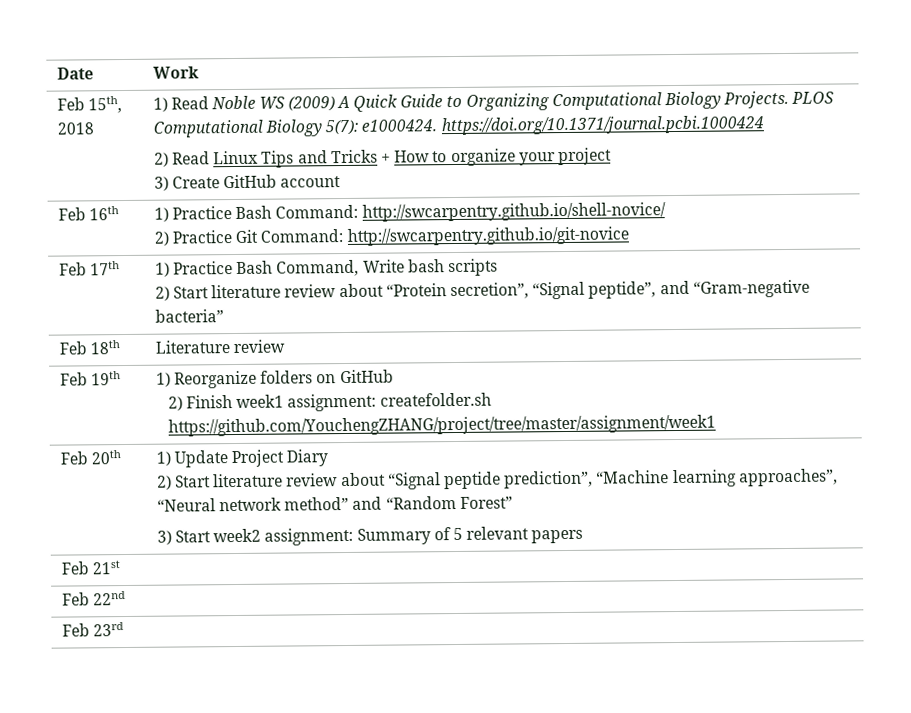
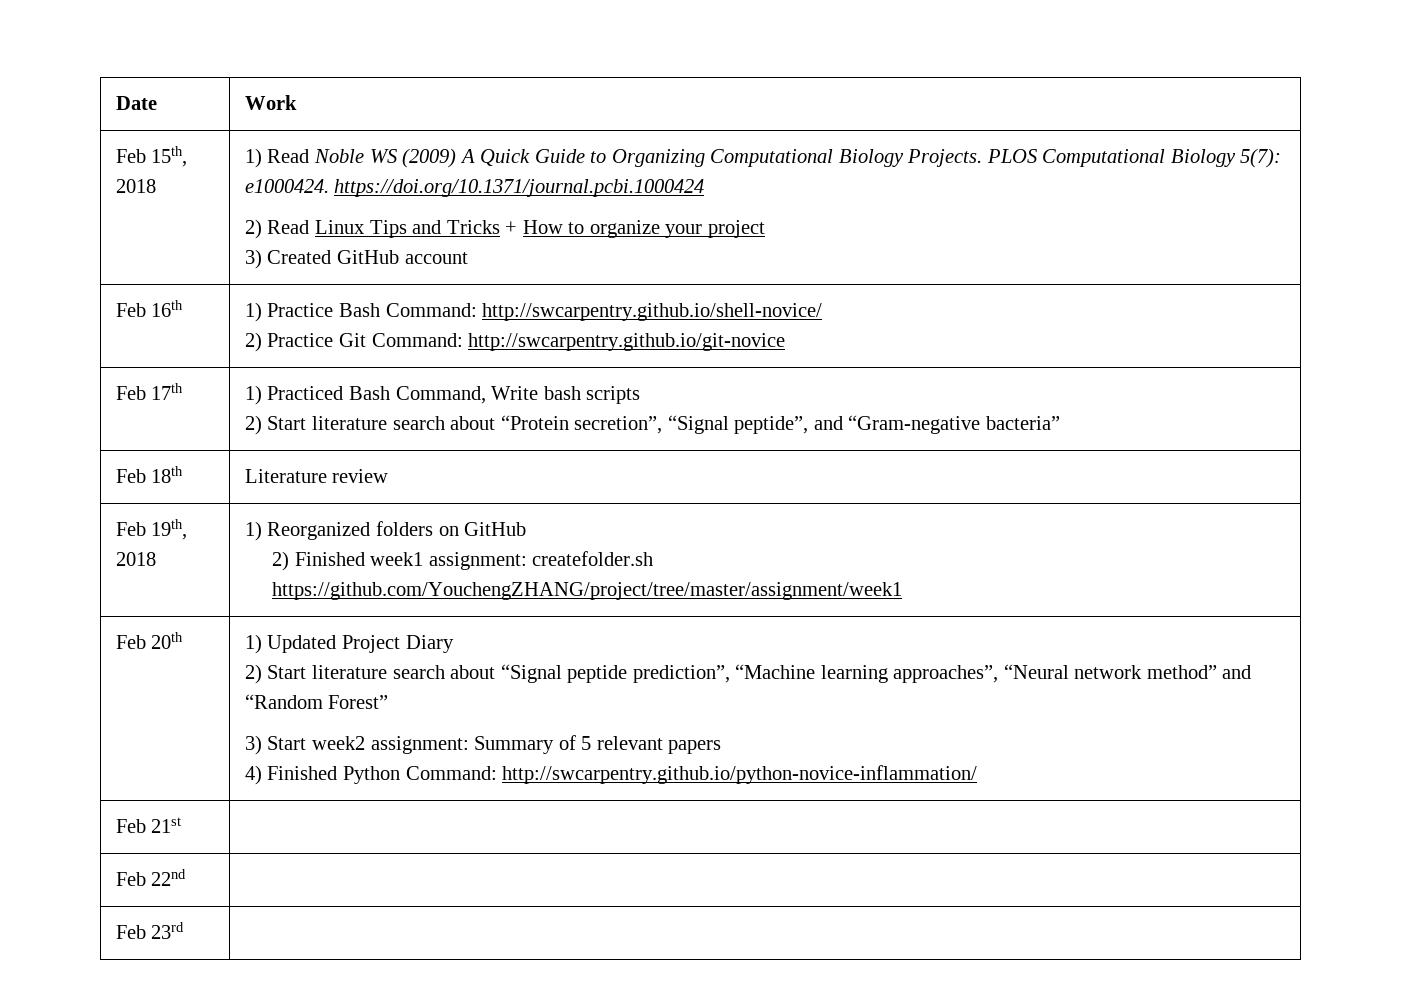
[172,176,221,189] Create -> [267,250,332,264] Created
[173,261,234,275] Practice -> [267,386,344,400] Practiced
[284,284,337,298] review -> [392,416,445,430] search
[91,371,122,386] [155,370,258,389] 19th | 1) Reorganize -> [151,519,188,540] [115,552,156,566] [244,521,371,541] 19th, 2018 | 1) Reorganized
[186,395,234,409] Finish -> [294,552,365,566] Finished
[174,450,229,468] Update -> [267,635,337,653] Updated
[286,473,339,487] review -> [392,665,445,679] search
(584, 536) none -> [244,765,978,785] // 4) Finished Python Command: http://swcarpentry.github.io/python-novice-inflammation/

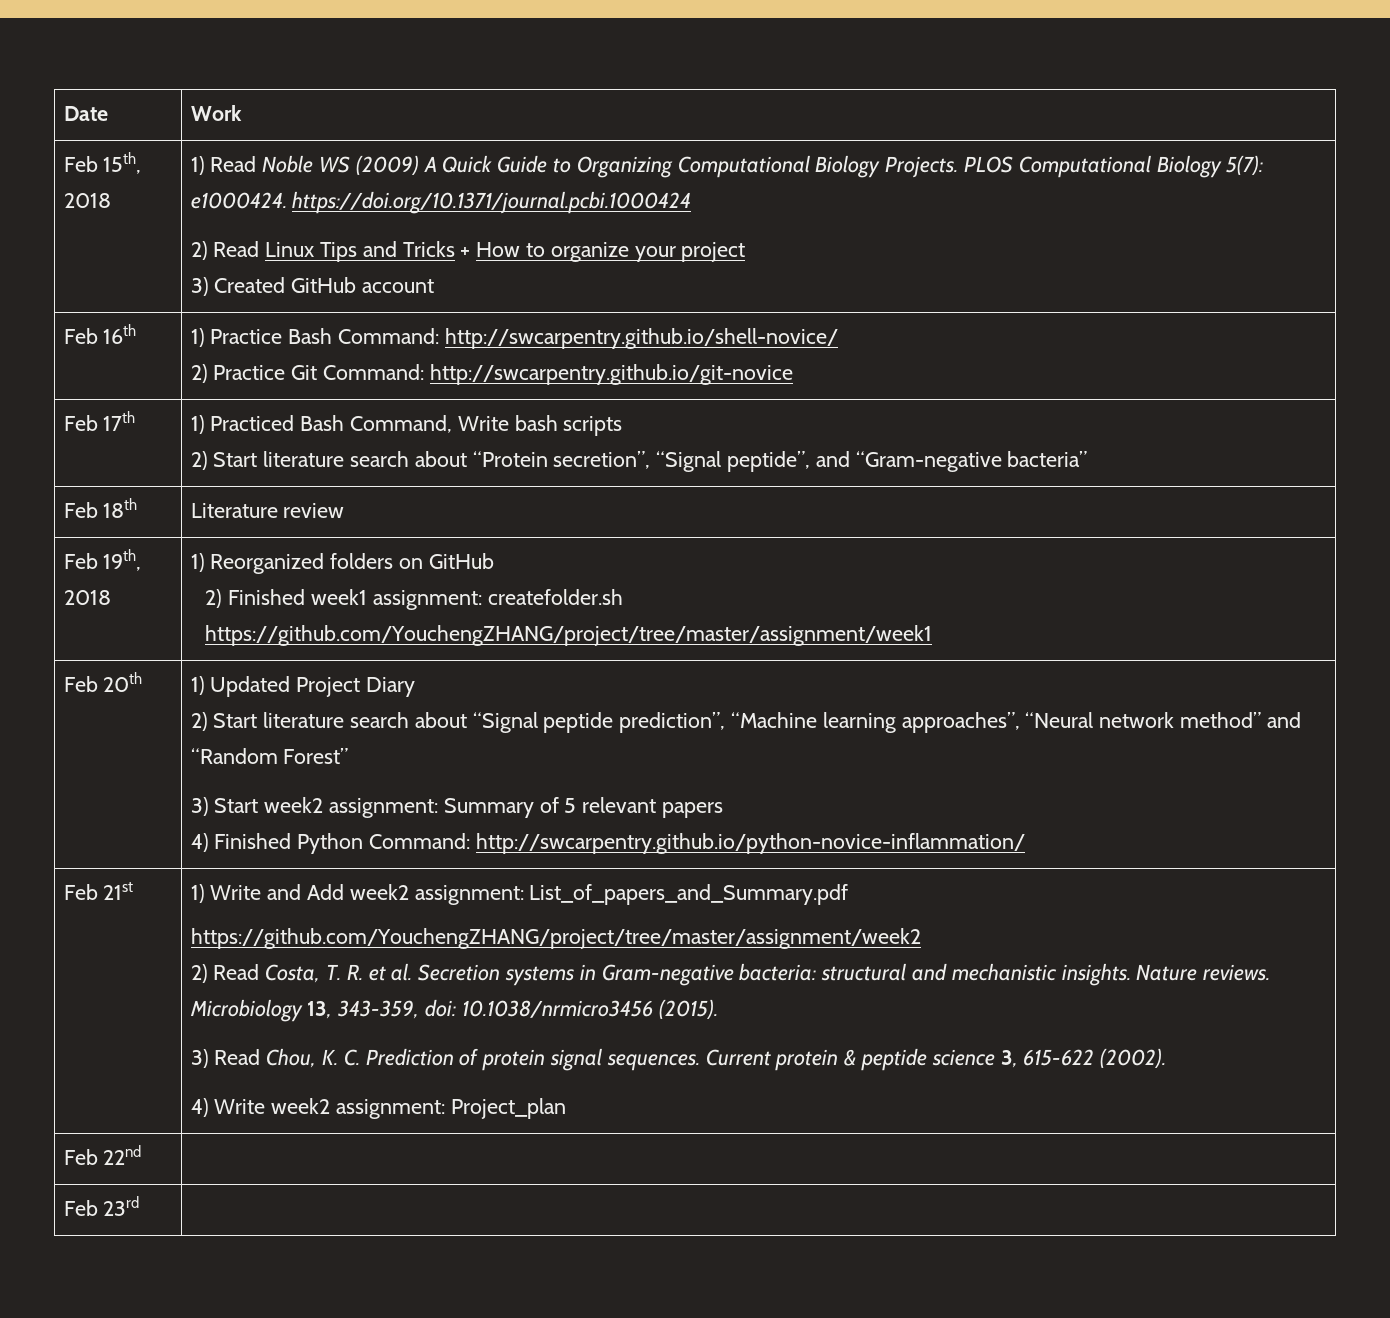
(182, 825) none -> [190,884,849,905] [190,928,921,949] [190,963,1271,986] [189,999,718,1022] [190,1048,1167,1071] [190,1098,566,1119] 1) Write and Add week2 assignment: List_of_papers_and_Summary.pdf // https://github.com/YouchengZHANG/project/tree/master/assignment/week2 // 2) Read Costa, T. R. et al. Secretion systems in Gram-negative bacteria: structural and mechanistic insights. Nature reviews. Microbiology 13, 343-359, doi: 10.1038/nrmicro3456 (2015). // 3) Read Chou, K. C. Prediction of protein signal sequences. Current protein & peptide science 3, 615-622 (2002). // 4) Write week2 assignment: Project_plan

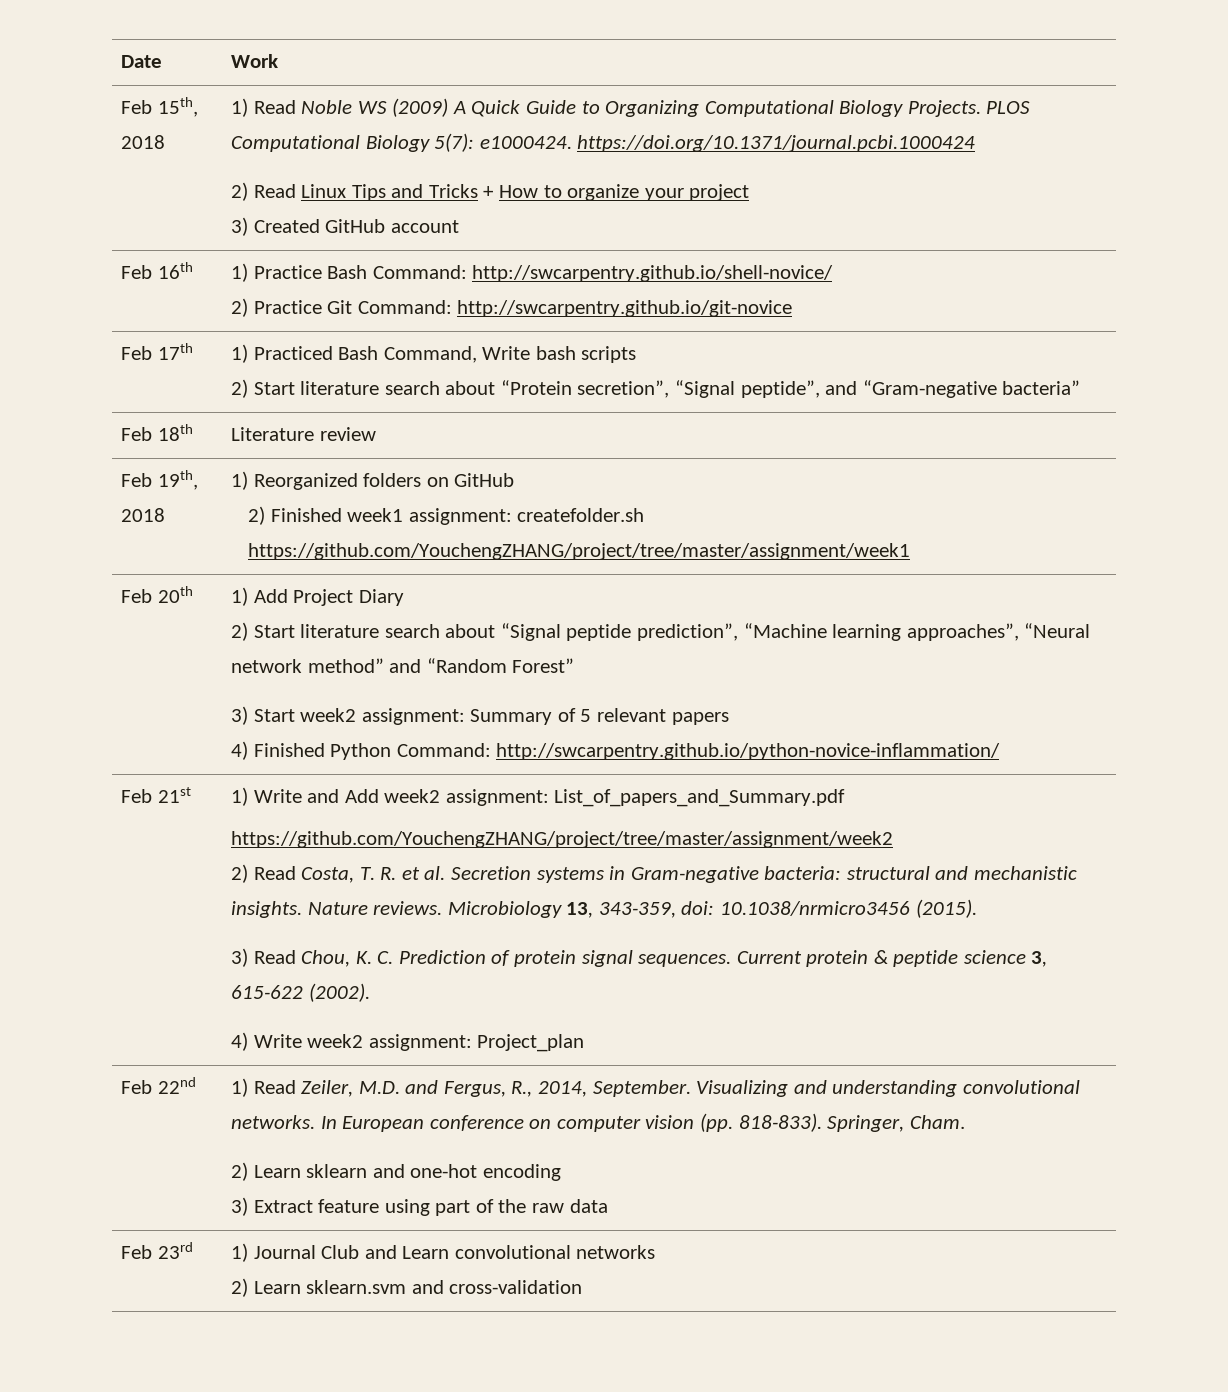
[210,676,291,697] Updated -> [253,589,288,603] Add
[63,1196,140,1216] // Feb 23rd | -> [231,1078,1080,1097] [231,1113,965,1132] [231,1162,561,1181] [231,1197,608,1216] [121,1242,193,1259] [231,1243,656,1262] [231,1278,583,1297] 1) Read Zeiler, M.D. and Fergus, R., 2014, September. Visualizing and understanding convolutional networks. In European conference on computer vision (pp. 818-833). Springer, Cham. // 2) Learn sklearn and one-hot encoding // 3) Extract feature using part of the raw data // Feb 23rd | 1) Journal Club and Learn convolutional networks // 2) Learn sklearn.svm and cross-validation

